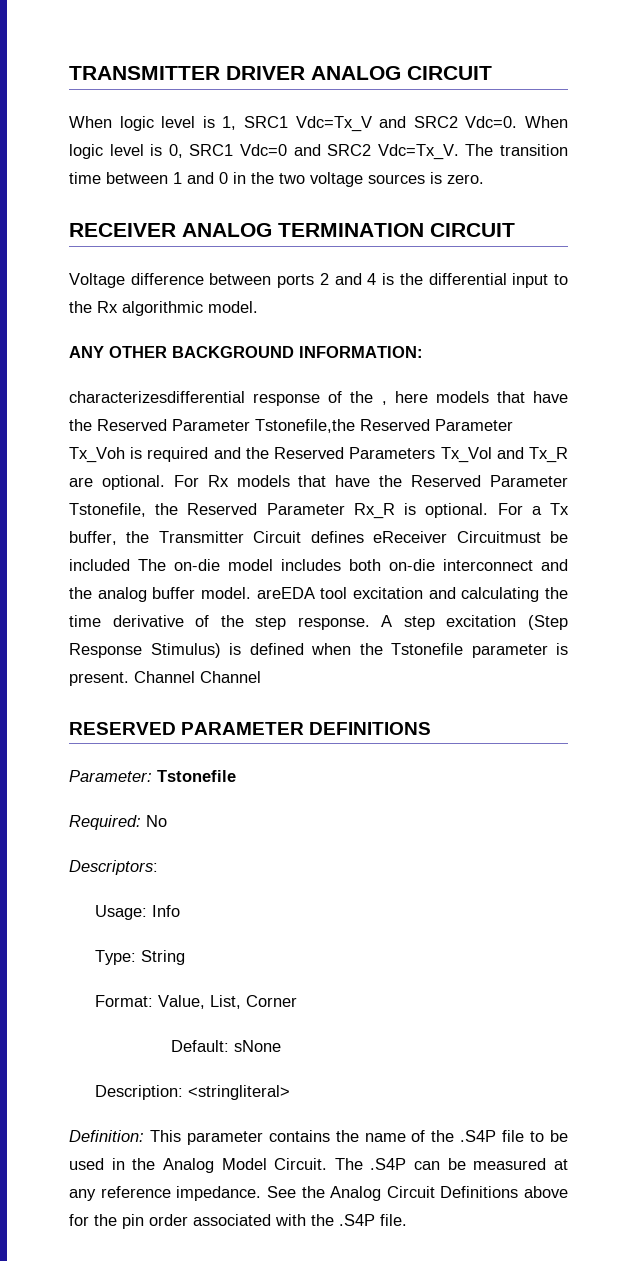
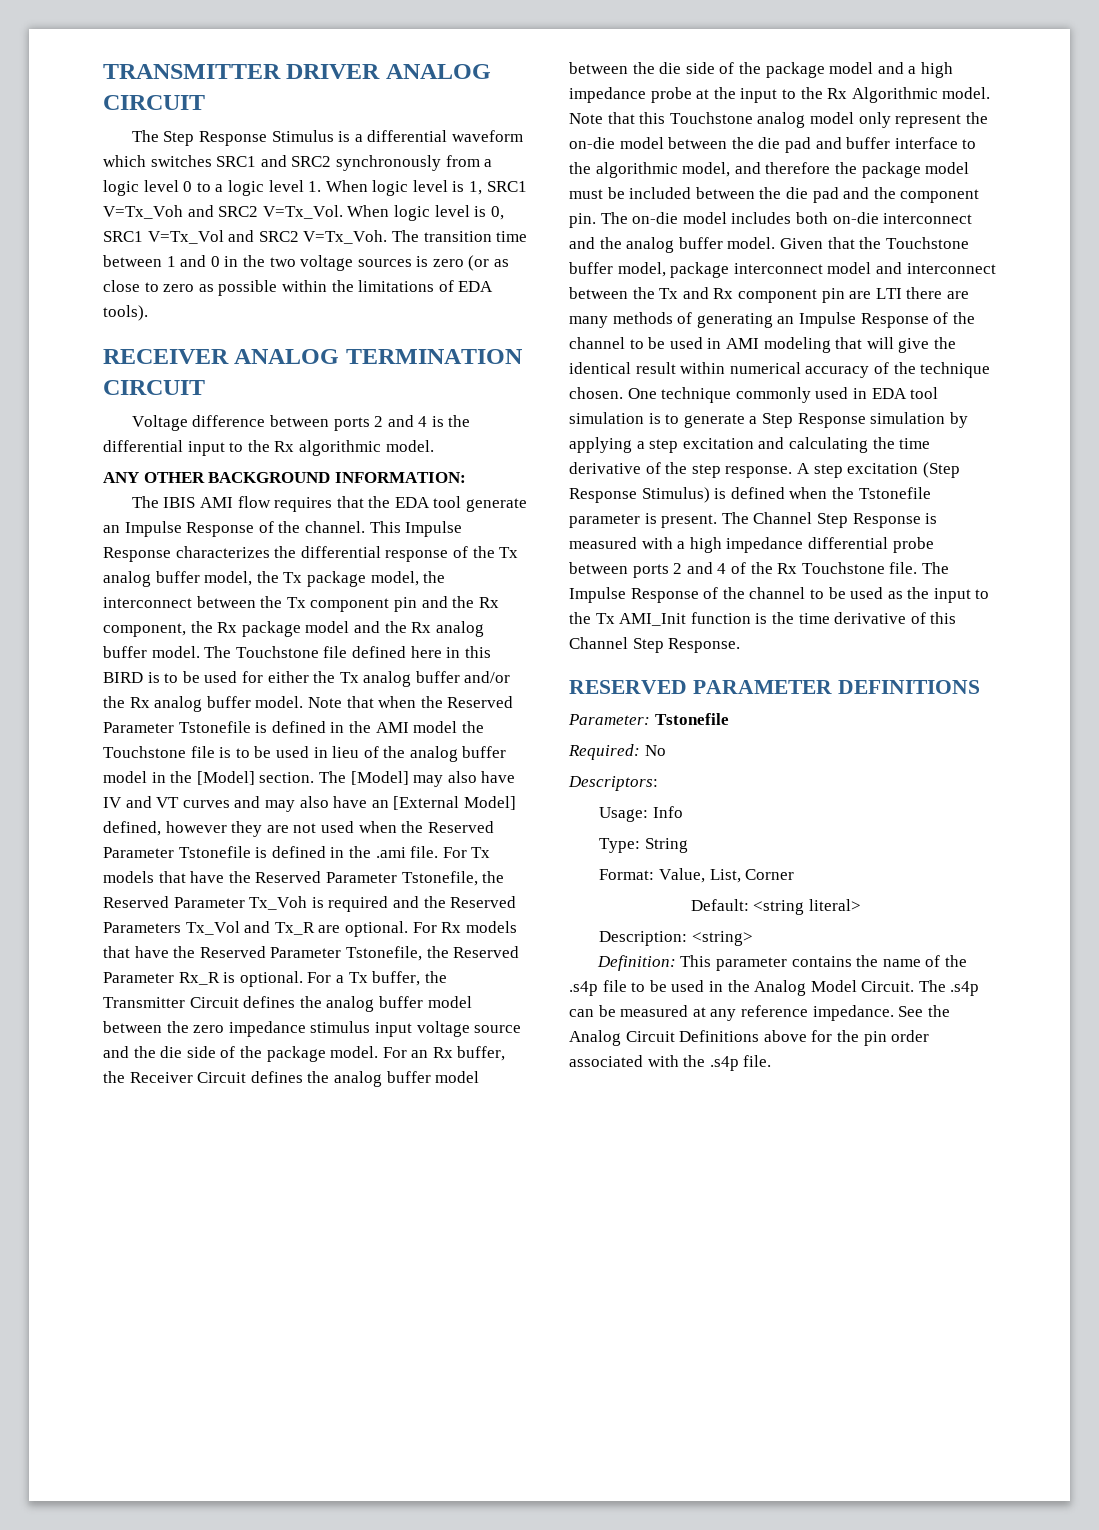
(492, 73) none -> [131,130,523,146] [103,155,493,171] [103,180,322,196] The Step Response Stimulus is a differential waveform which switches SRC1 and SRC2 synchronously from a logic level 0 to a logic level 1.
[295,116,518,132] Vdc=Tx_V and SRC2 Vdc=0. -> [103,205,343,219] V=Tx_Voh and SRC2 V=Tx_Vol.
[239,144,459,160] Vdc=0 and SRC2 Vdc=Tx_V. -> [147,230,388,244] V=Tx_Vol and SRC2 V=Tx_Voh.
[447,174,484,184] zero. -> [432,255,510,271] [103,280,494,296] [103,305,148,321] zero (or as close to zero as possible within the limitations of EDA tools).
[69,391,568,406] [69,419,355,433] characterizesdifferential response of the , here models that have the Reserved Parameter Tstonefile,the -> [131,496,528,512] [103,521,463,537] [103,546,519,562] [103,571,446,587] [103,596,499,612] [103,621,484,637] [103,646,491,658] [103,671,511,687] [103,696,514,712] [103,721,484,733] [103,746,507,762] [103,771,516,787] [103,796,516,812] [103,821,494,837] [103,846,491,858] [103,871,505,886] The IBIS AMI flow requires that the EDA tool generate an Impulse Response of the channel. This Impulse Response characterizes the differential response of the Tx analog buffer model, the Tx package model, the interconnect between the Tx component pin and the Rx component, the Rx package model and the Rx analog buffer model. The Touchstone file defined here in this BIRD is to be used for either the Tx analog buffer and/or the Rx analog buffer model. Note that when the Reserved Parameter Tstonefile is defined in the AMI model the Touchstone file is to be used in lieu of the analog buffer model in the [Model] section. The [Model] may also have IV and VT curves and may also have an [External Model] defined, however they are not used when the Reserved Parameter Tstonefile is defined in the .ami file. For Tx models that have the Reserved Parameter Tstonefile, the
[373,531,568,543] [69,559,130,571] eReceiver Circuitmust be included -> [299,996,472,1012] [103,1021,522,1037] [103,1046,506,1062] [103,1071,480,1087] [569,62,953,78] [569,87,991,103] [569,112,988,128] [569,137,977,153] [569,162,970,178] [569,187,980,203] [569,213,596,228] the analog buffer model between the zero impedance stimulus input voltage source and the die side of the package model. For an Rx buffer, the Receiver Circuit defines the analog buffer model between the die side of the package model and a high impedance probe at the input to the Rx Algorithmic model. Note that this Touchstone analog model only represent the on-die model between the die pad and buffer interface to the algorithmic model, and therefore the package model must be included between the die pad and the component pin.
[256,587,348,599] areEDA tool -> [779,237,969,249] [569,262,996,278] [569,287,969,303] [569,312,975,328] [569,337,956,353] [569,362,991,378] [569,387,939,403] [569,412,968,428] [569,437,679,453] Given that the Touchstone buffer model, package interconnect model and interconnect between the Tx and Rx component pin are LTI there are many methods of generating an Impulse Response of the channel to be used in AMI modeling that will give the identical result within numerical accuracy of the technique chosen. One technique commonly used in EDA tool simulation is to generate a Step Response simulation by applying a step
[134,671,261,683] Channel Channel -> [721,512,938,528] [569,537,934,553] [569,562,949,578] [569,587,990,603] [569,612,957,626] [569,637,741,653] The Channel Step Response is measured with a high impedance differential probe between ports 2 and 4 of the Rx Touchstone file. The Impulse Response of the channel to be used as the input to the Tx AMI_Init function is the time derivative of this Channel Step Response.
[234,1040,282,1052] sNone -> [753,899,862,915] <string literal>
[187,1085,290,1100] <stringliteral> -> [692,931,754,946] <string>
[460,1130,497,1142] .S4P -> [569,981,598,996] .s4p
[370,1158,407,1170] .S4P -> [950,981,980,996] .s4p
[339,1214,375,1226] .S4P -> [709,1056,739,1071] .s4p

